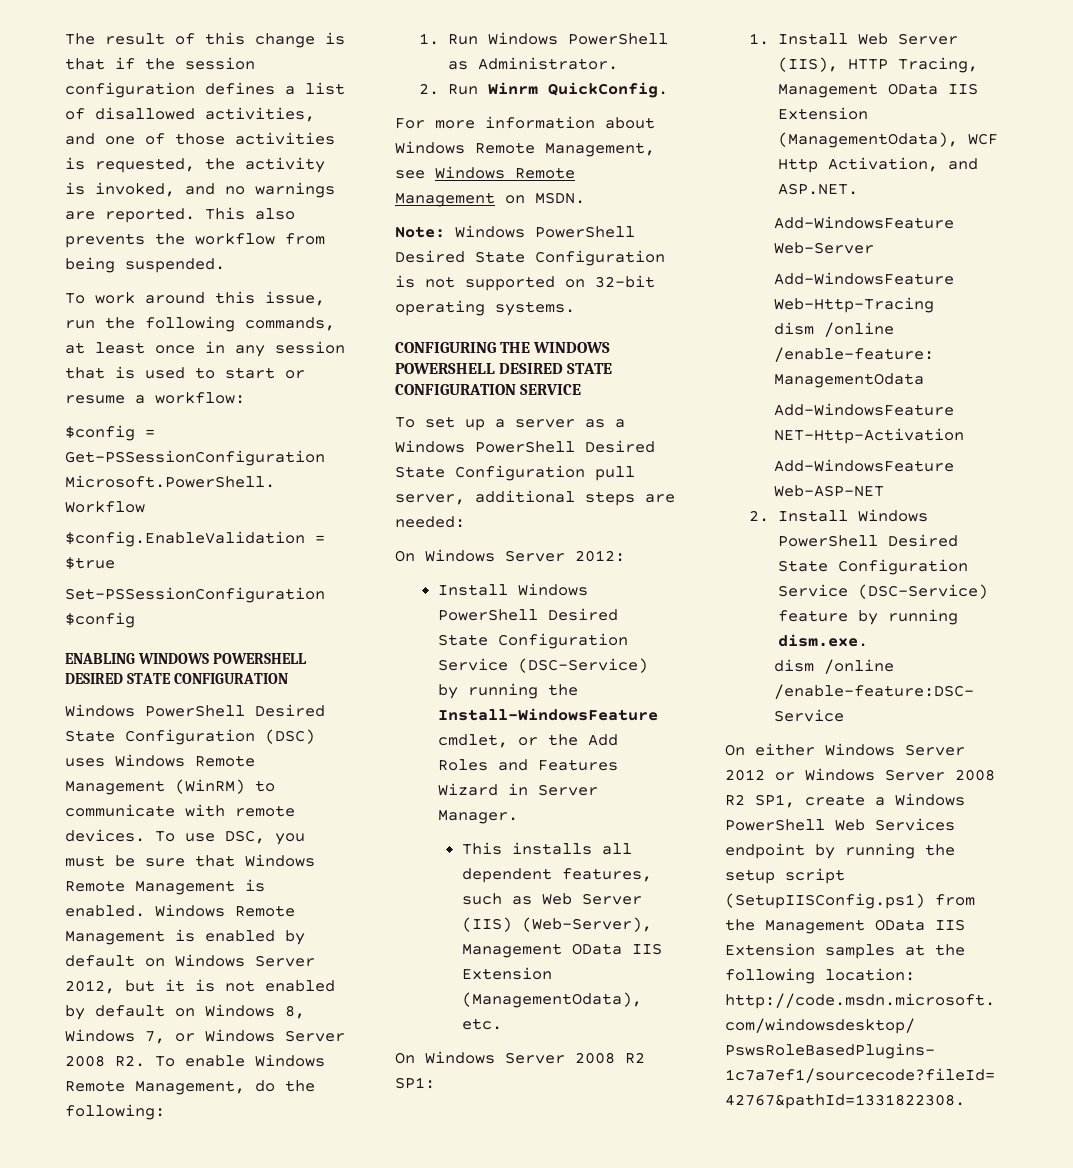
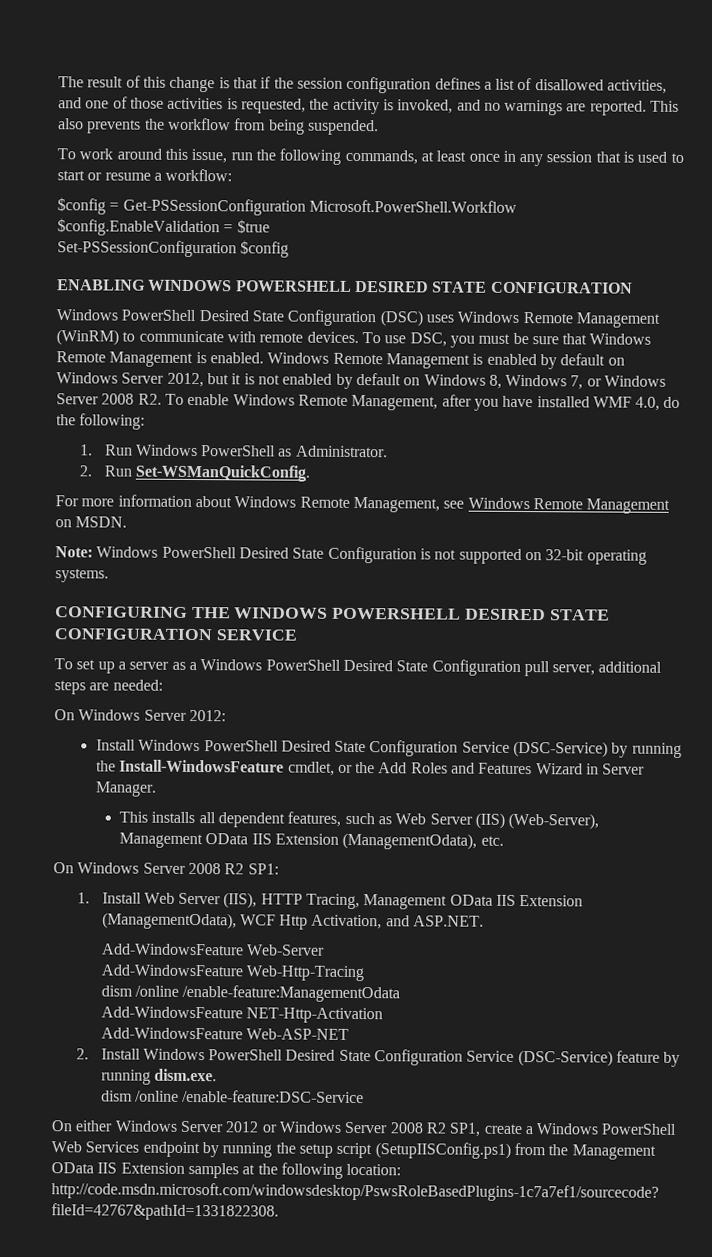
(245, 1087) none -> [441,394,661,411] after you have installed WMF 4.0,
[487,82,668,98] Winrm QuickConfig. -> [134,464,310,482] Set-WSManQuickConfig.

